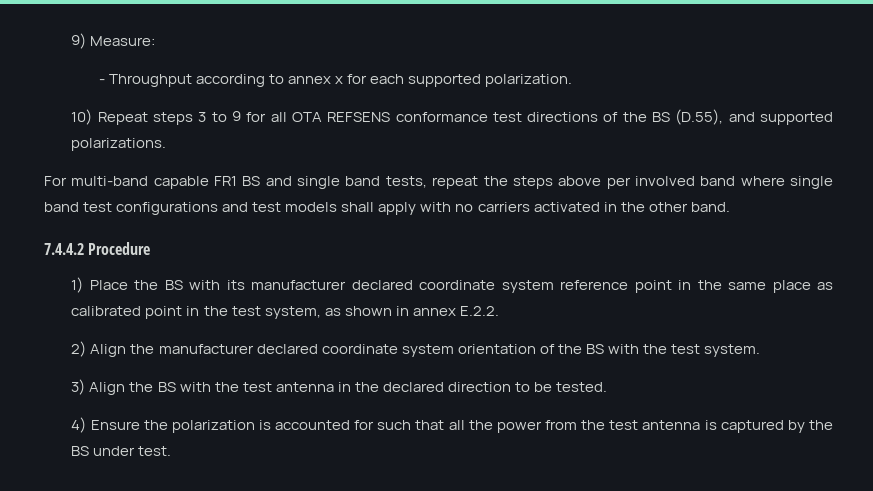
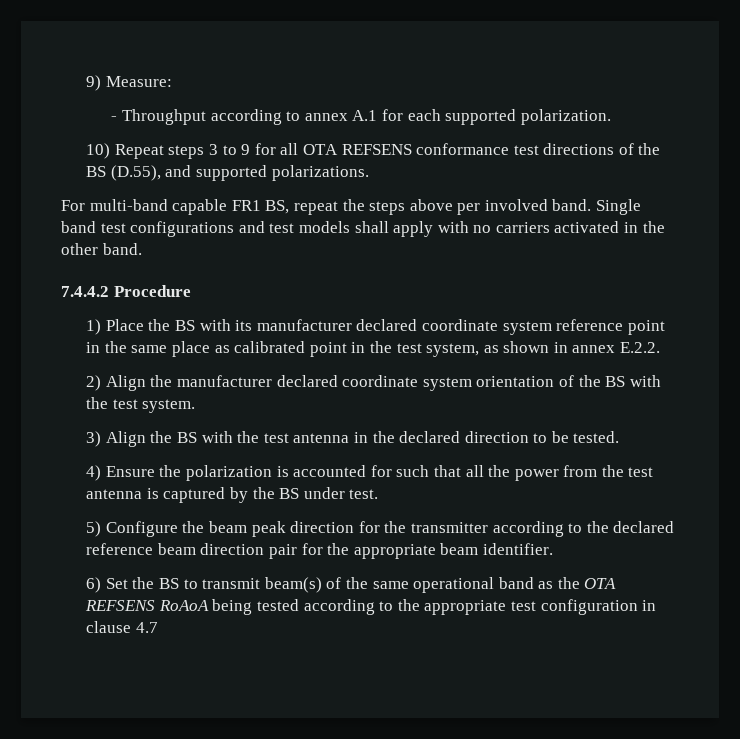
[334,76,343,84] x -> [352,110,378,121] A.1
[242,176,427,189] BS and single band tests, -> [265,200,290,214] BS,
[700,176,834,189] band where single -> [552,199,642,215] band. Single
(172, 451) none -> [86,521,675,537] [86,543,553,559] [86,577,617,593] [85,599,657,615] [86,621,158,633] // 5) Configure the beam peak direction for the transmitter according to the declared reference beam direction pair for the appropriate beam identifier. // 6) Set the BS to transmit beam(s) of the same operational band as the OTA REFSENS RoAoA being tested according to the appropriate test configuration in clause 4.7

